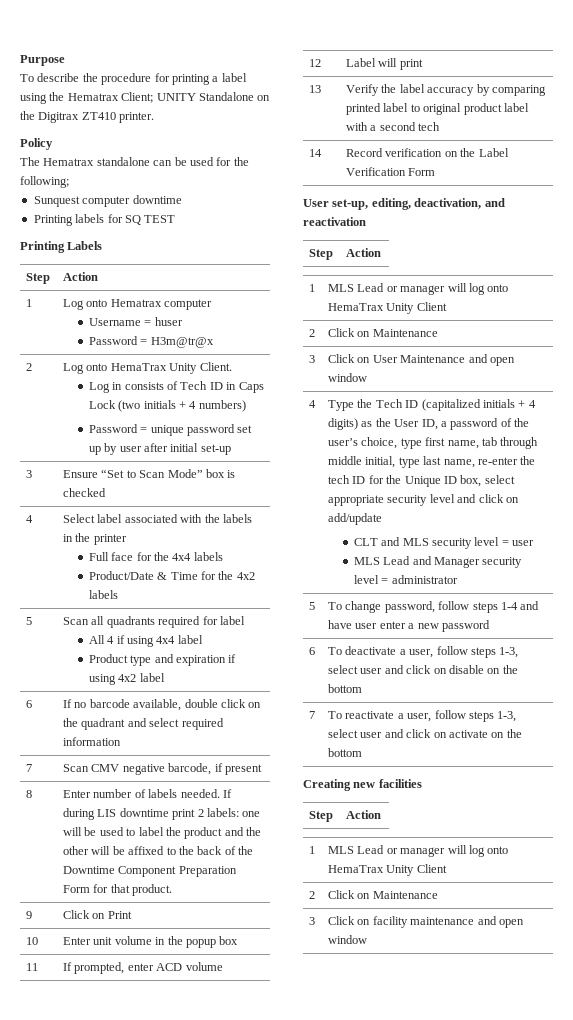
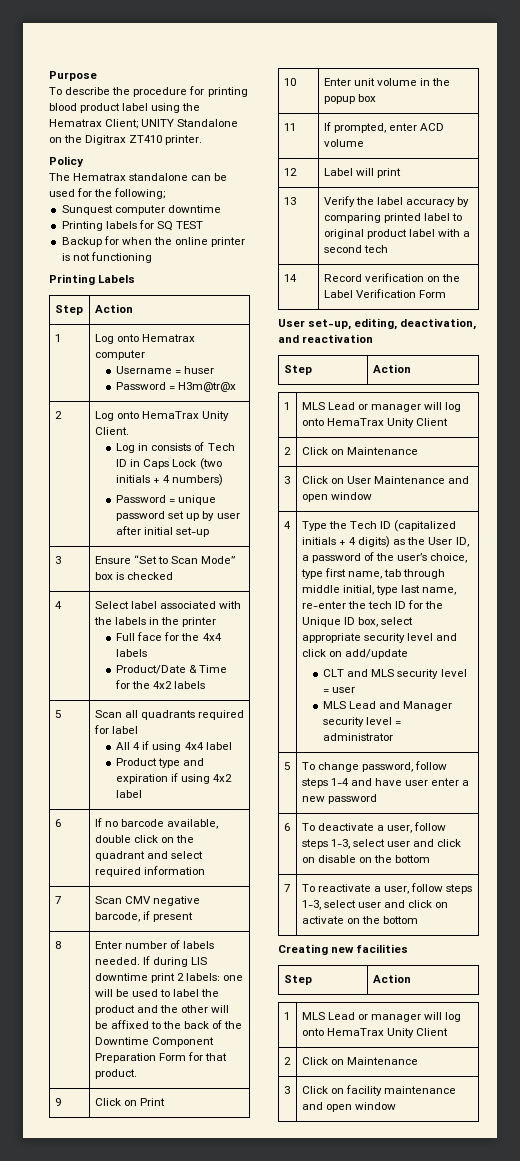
[212,76,219,82] a -> [49,103,121,113] blood product
(176, 219) none -> [61,236,246,247] [61,252,152,263] // Backup for when the online printer is not functioning

